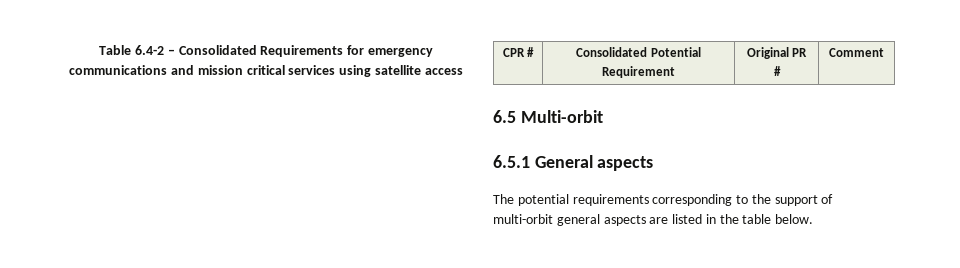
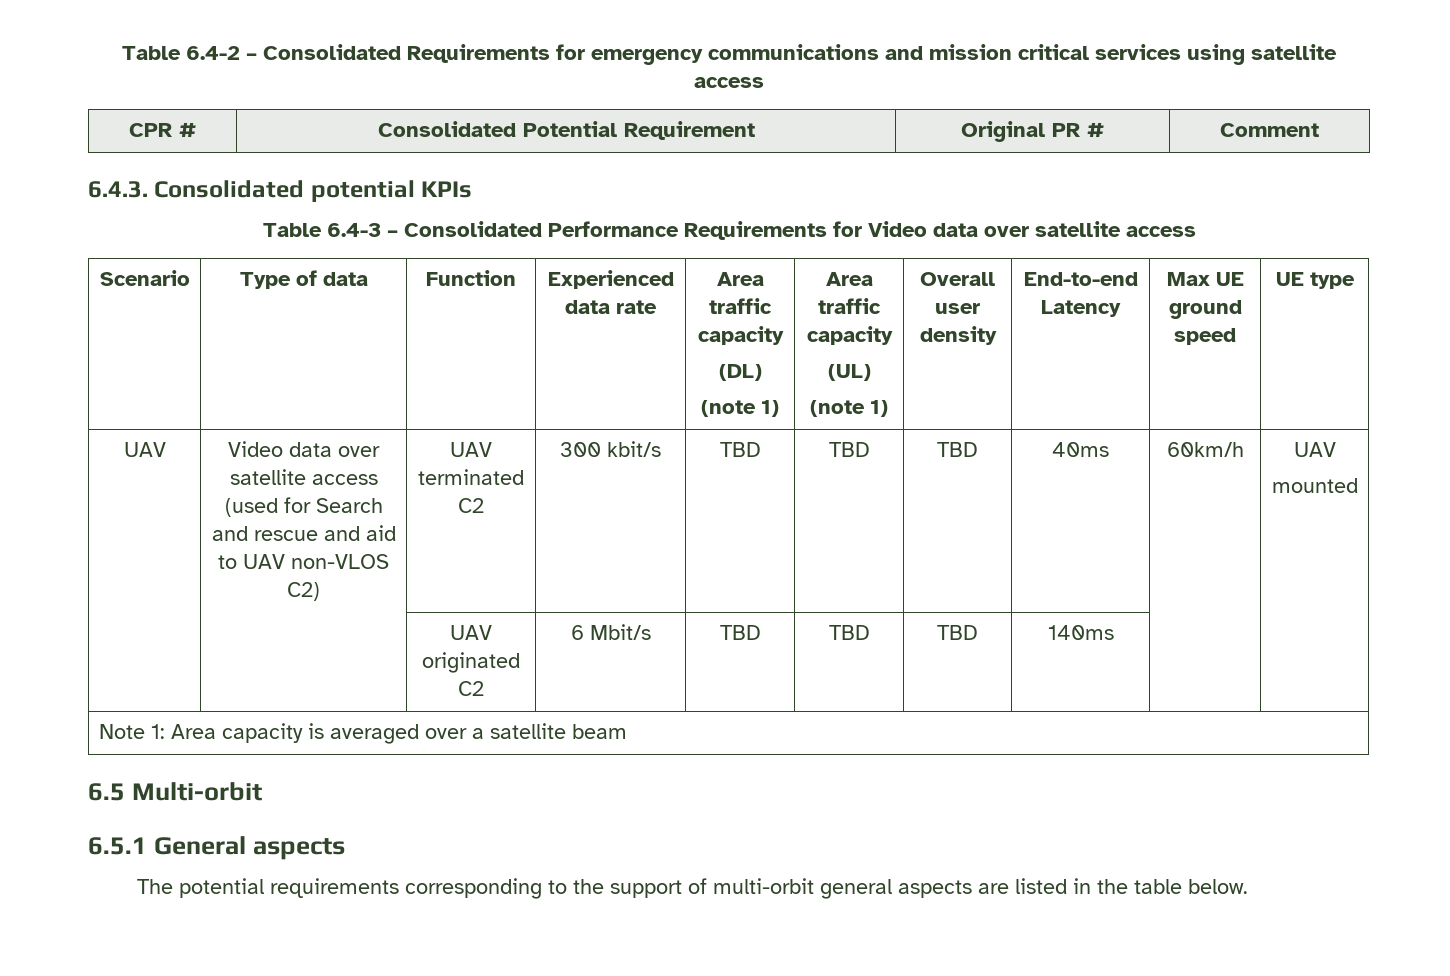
(884, 52) none -> [88,180,473,202] [262,221,1196,240] [99,270,190,286] [239,270,368,289] [426,270,516,286] [547,270,674,289] [565,300,657,314] [716,272,764,286] [709,298,772,314] [697,326,784,345] [718,364,762,381] [701,400,779,417] [825,272,873,286] [818,298,881,314] [806,326,893,345] [827,364,871,381] [810,400,888,417] [920,272,995,286] [935,303,980,314] [919,326,997,345] [1023,272,1138,286] [1041,300,1121,317] [1166,272,1244,286] [1168,300,1242,319] [1174,328,1236,345] [1275,272,1355,289] [123,442,166,457] [228,441,380,457] [229,469,378,485] [224,497,383,517] [211,525,396,541] [218,554,389,569] [287,582,320,601] [450,442,492,457] [418,469,524,485] [458,498,484,513] [560,441,661,457] [719,442,761,457] [828,442,870,457] [937,442,978,457] [1052,442,1109,457] [1166,442,1244,457] [1293,442,1336,457] [1271,478,1358,493] [450,625,492,640] [422,652,520,673] [458,681,484,696] [570,624,651,640] [719,625,761,640] [828,625,870,640] [937,625,978,640] [1047,625,1114,640] [98,723,627,744] // 6.4.3. Consolidated potential KPIs // Table 6.4-3 – Consolidated Performance Requirements for Video data over satellite access // Scenario | Type of data | Function | Experienced data rate | Area traffic capacity // (DL) // (note 1) | Area traffic capacity // (UL) // (note 1) | Overall user density | End-to-end Latency | Max UE ground speed | UE type // UAV | Video data over satellite access (used for Search and rescue and aid to UAV non-VLOS C2) | UAV terminated C2 | 300 kbit/s | TBD | TBD | TBD | 40ms | 60km/h | UAV // mounted // | | UAV originated C2 | 6 Mbit/s | TBD | TBD | TBD | 140ms | | // Note 1: Area capacity is averaged over a satellite beam

